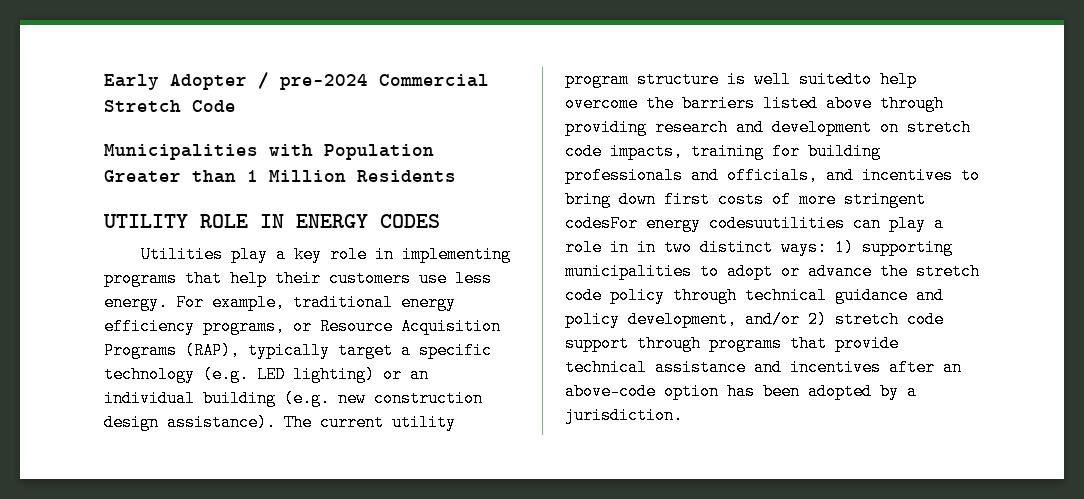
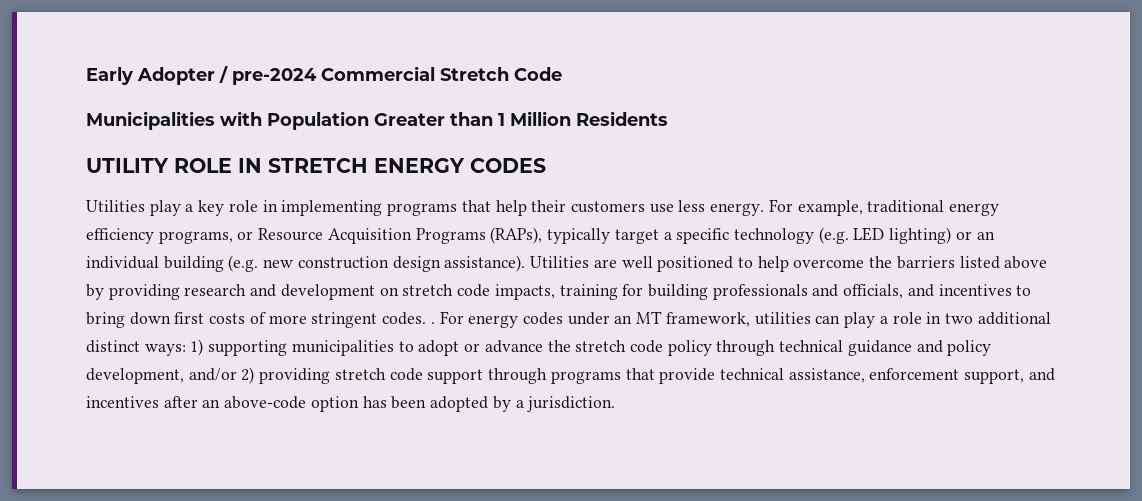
(284, 221) none -> [268,158,368,173] STRETCH
[185,342,240,359] (RAP), -> [490,227,543,244] (RAPs),
[284,414,456,431] [565,71,872,88] The current utility program structure is well suitedto -> [530,256,753,272] Utilities are well positioned to
[880,95,944,112] through -> [86,284,104,300] by
[565,215,845,232] codesFor energy codesuutilities -> [382,311,811,328] codes. . For energy codes under an MT framework, utilities
[637,239,692,256] in two -> [944,312,1051,325] two additional
(827, 319) none -> [259,368,331,384] providing
[655,359,746,376] assistance -> [788,368,1025,384] assistance, enforcement support,

